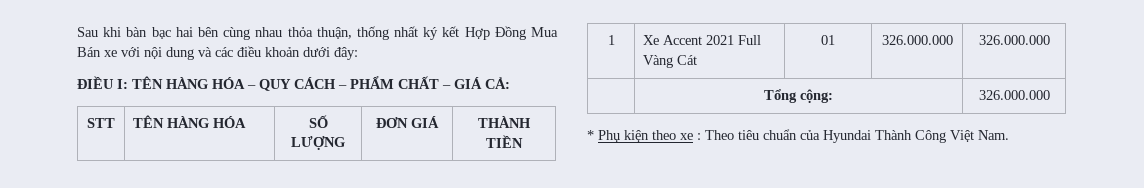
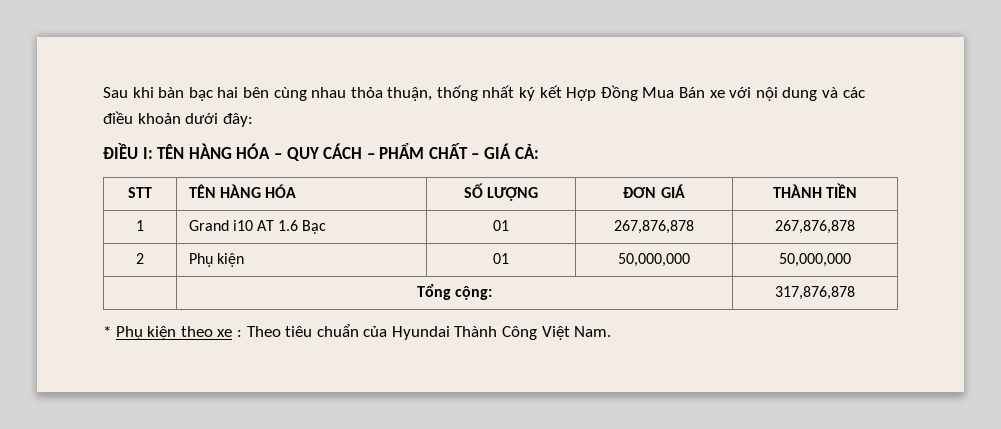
[643,35,762,45] [643,55,698,68] [821,35,835,45] [881,35,953,45] [978,35,1050,45] Xe Accent 2021 Full Vàng Cát | 01 | 326.000.000 | 326.000.000 -> [188,220,327,234] [493,220,509,231] [614,220,694,234] [775,220,855,234] [136,253,144,264] [188,253,244,267] [493,253,509,264] [618,253,690,267] [779,253,851,267] Grand i10 AT 1.6 Bạc | 01 | 267,876,878 | 267,876,878 // 2 | Phụ kiện | 01 | 50,000,000 | 50,000,000
[978,90,1050,100] 326.000.000 -> [775,286,855,300] 317,876,878

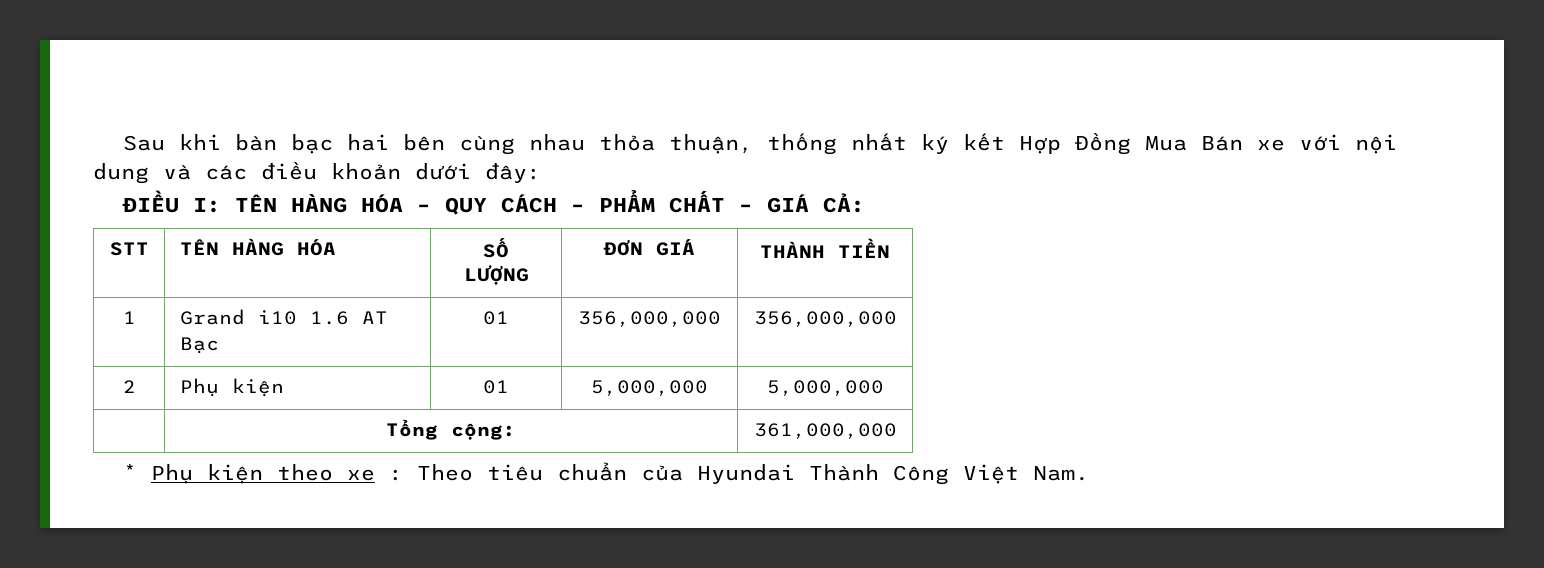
[256,220,299,231] AT 1.6 -> [309,311,388,325] 1.6 AT
[614,220,694,234] [775,220,855,234] 267,876,878 | 267,876,878 -> [578,311,721,327] [753,311,897,327] 356,000,000 | 356,000,000
[618,253,690,267] [779,253,851,267] 50,000,000 | 50,000,000 -> [591,380,708,396] [766,380,884,396] 5,000,000 | 5,000,000
[775,286,855,300] 317,876,878 -> [753,423,897,439] 361,000,000

